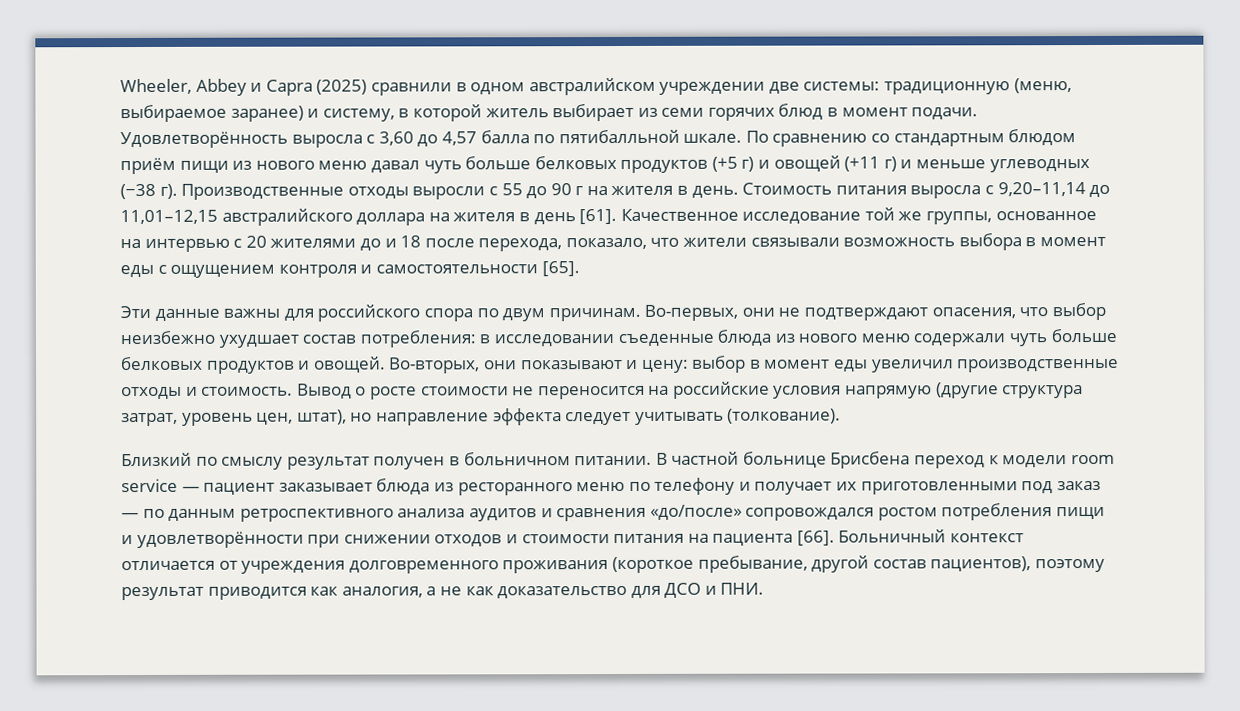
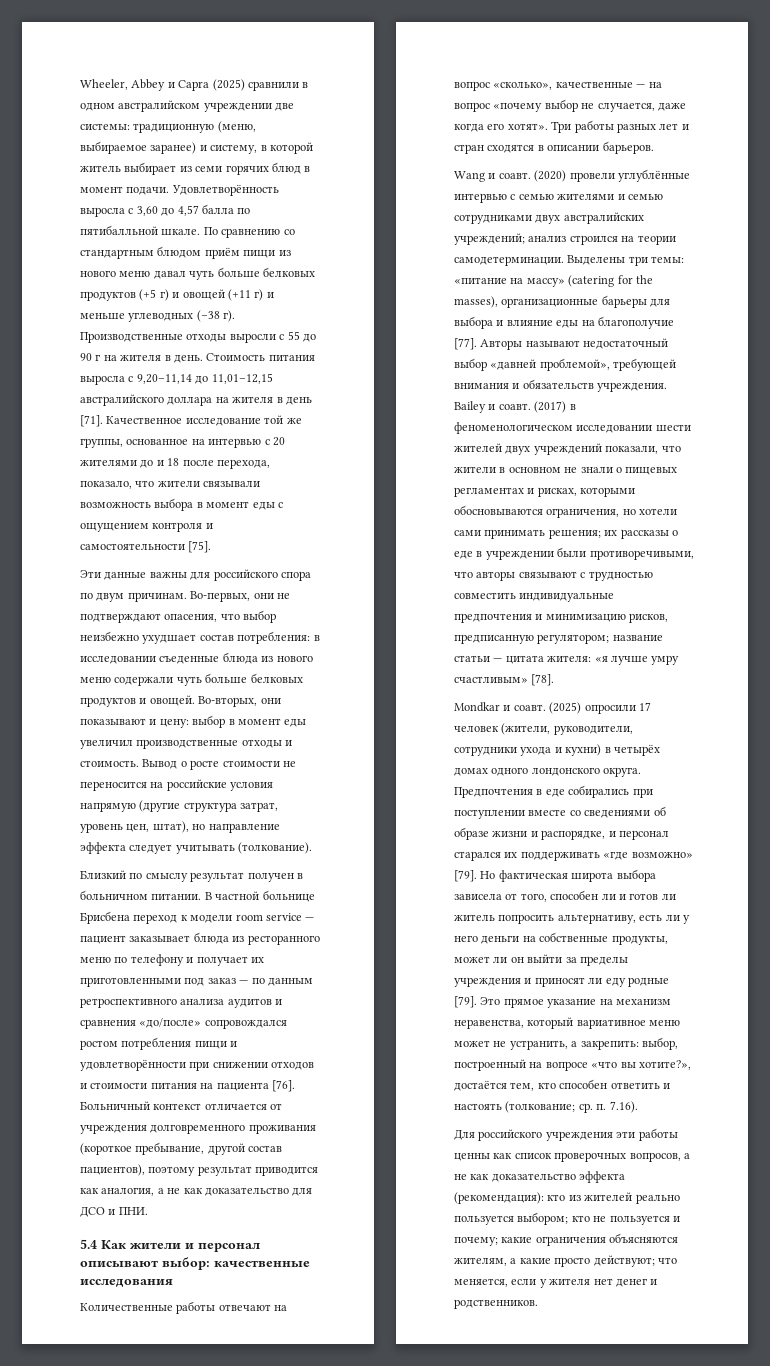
[579,209,618,225] [61]. -> [80,415,103,427] [71].
[541,261,580,277] [65]. -> [188,541,212,553] [75].
[796,530,835,546] [66]. -> [271,1080,295,1092] [76].
(765, 588) none -> [80,1239,260,1252] [80,1257,310,1270] [80,1279,173,1288] [80,1301,288,1314] [454,81,662,91] [454,99,686,112] [454,120,689,133] [454,141,654,154] [454,169,690,182] [454,193,663,203] [454,212,644,224] [454,233,676,245] [454,255,685,266] [454,275,653,287] [454,295,671,308] [454,316,674,329] [454,338,669,350] [454,358,677,371] [454,379,668,392] [454,401,576,413] [454,422,691,434] [454,443,681,455] [454,466,678,475] [454,487,636,497] [454,505,678,518] [454,529,678,539] [454,547,694,560] [454,571,653,581] [454,592,615,602] [454,613,669,623] [454,634,663,644] [454,655,680,665] [454,674,555,686] [454,702,651,714] [454,723,633,735] [454,744,660,756] [454,767,642,777] [454,785,653,798] [454,806,666,819] [454,827,669,840] [454,851,693,861] [454,869,656,882] [454,890,676,902] [454,914,690,924] [454,932,668,945] [454,954,628,966] [454,977,669,987] [454,996,671,1008] [454,1017,681,1029] [454,1037,678,1050] [454,1059,691,1071] [454,1079,670,1091] [454,1101,638,1113] [454,1128,678,1141] [454,1152,690,1162] [454,1171,626,1183] [454,1192,680,1204] [454,1212,680,1225] [454,1233,679,1246] [454,1255,677,1267] [454,1278,658,1288] [454,1299,538,1309] // 5.4 Как жители и персонал описывают выбор: качественные исследования // Количественные работы отвечают на вопрос «сколько», качественные — на вопрос «почему выбор не случается, даже когда его хотят». Три работы разных лет и стран сходятся в описании барьеров. // Wang и соавт. (2020) провели углублённые интервью с семью жителями и семью сотрудниками двух австралийских учреждений; анализ строился на теории самодетерминации. Выделены три темы: «питание на массу» (catering for the masses), организационные барьеры для выбора и влияние еды на благополучие [77]. Авторы называют недостаточный выбор «давней проблемой», требующей внимания и обязательств учреждения. Bailey и соавт. (2017) в феноменологическом исследовании шести жителей двух учреждений показали, что жители в основном не знали о пищевых регламентах и рисках, которыми обосновываются ограничения, но хотели сами принимать решения; их рассказы о еде в учреждении были противоречивыми, что авторы связывают с трудностью совместить индивидуальные предпочтения и минимизацию рисков, предписанную регулятором; название статьи — цитата жителя: «я лучше умру счастливым» [78]. // Mondkar и соавт. (2025) опросили 17 человек (жители, руководители, сотрудники ухода и кухни) в четырёх домах одного лондонского округа. Предпочтения в еде собирались при поступлении вместе со сведениями об образе жизни и распорядке, и персонал старался их поддерживать «где возможно» [79]. Но фактическая широта выбора зависела от того, способен ли и готов ли житель попросить альтернативу, есть ли у него деньги на собственные продукты, может ли он выйти за пределы учреждения и приносят ли еду родные [79]. Это прямое указание на механизм неравенства, который вариативное меню может не устранить, а закрепить: выбор, построенный на вопросе «что вы хотите?», достаётся тем, кто способен ответить и настоять (толкование; ср. п. 7.16). // Для российского учреждения эти работы ценны как список проверочных вопросов, а не как доказательство эффекта (рекомендация): кто из жителей реально пользуется выбором; кто не пользуется и почему; какие ограничения объясняются жителям, а какие просто действуют; что меняется, если у жителя нет денег и родственников.

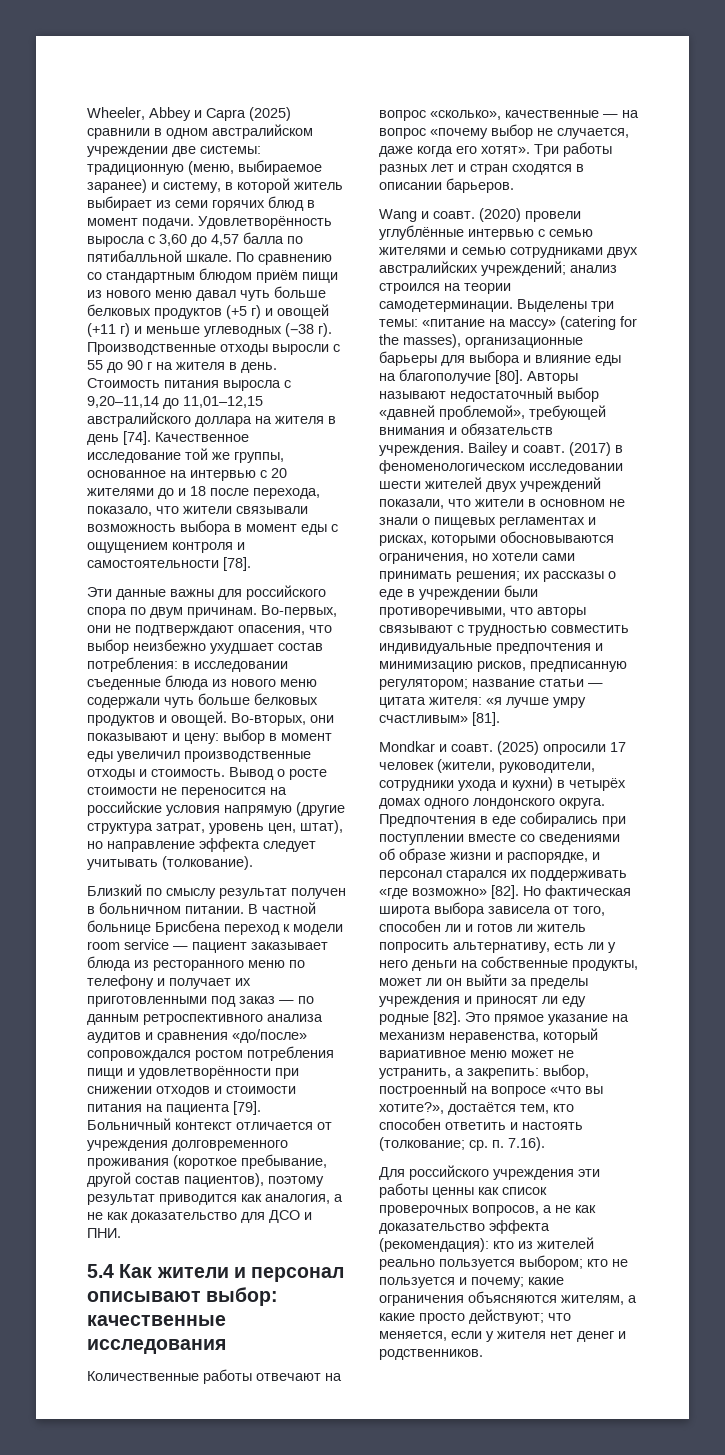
[80,415,103,427] [71]. -> [123,431,151,445] [74].
[188,541,212,553] [75]. -> [223,557,251,571] [78].
[271,1080,295,1092] [76]. -> [233,1101,261,1115] [79].
[454,338,477,350] [77]. -> [495,370,523,384] [80].
[531,674,555,686] [78]. -> [472,712,500,726] [81].
[454,870,477,882] [79]. -> [491,885,519,899] [82].
[454,996,477,1008] [79]. -> [433,1011,461,1025] [82].

